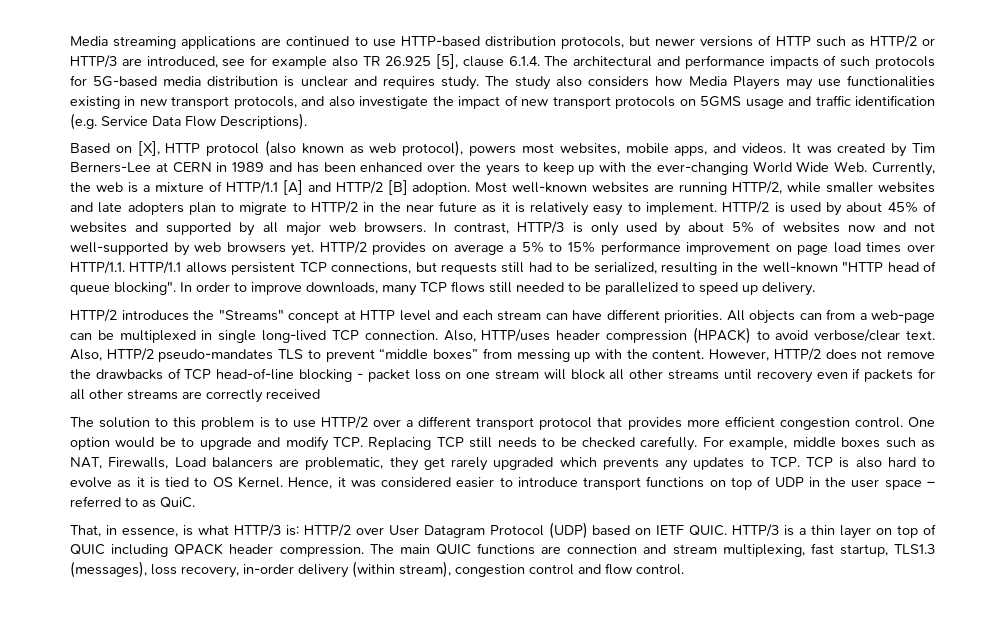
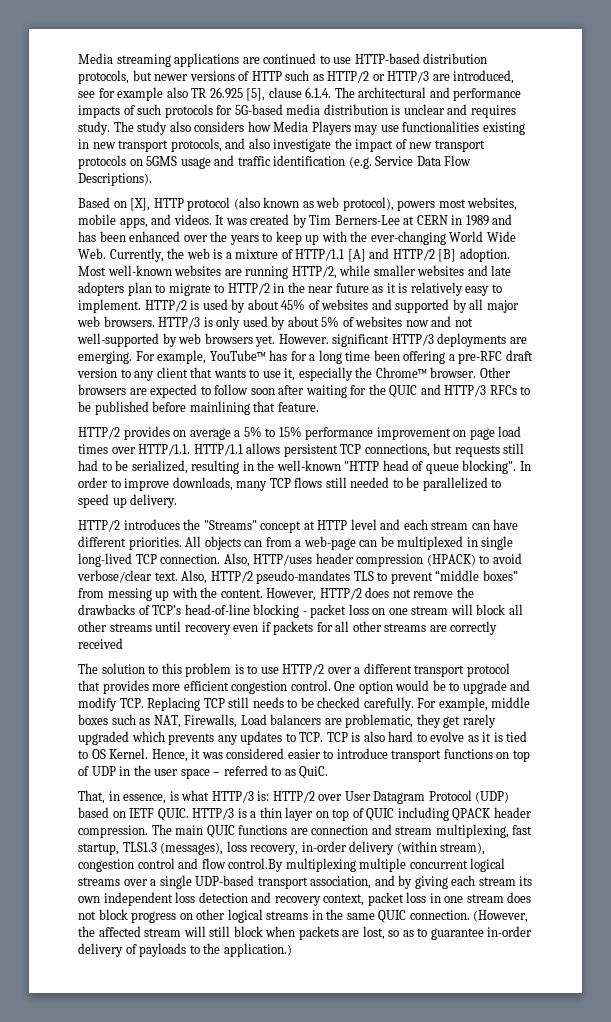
[434,222,510,234] In contrast, -> (155, 321) none
(315, 249) none -> [278,333,527,347] [78,350,533,364] [77,367,511,381] [78,384,531,398] [78,401,319,415] However. significant HTTP/3 deployments are emerging. For example, YouTube™ has for a long time been offering a pre-RFC draft version to any client that wants to use it, especially the Chrome™ browser. Other browsers are expected to follow soon after waiting for the QUIC and HTTP/3 RFCs to be published before mainlining that feature. //
[184,369,212,380] TCP -> [152,605,182,615] TCP’s
[636,564,684,575] control. -> [228,858,506,872] [78,875,533,889] [78,892,532,906] [78,909,529,923] [78,926,533,940] [78,943,292,957] control.By multiplexing multiple concurrent logical streams over a single UDP-based transport association, and by giving each stream its own independent loss detection and recovery context, packet loss in one stream does not block progress on other logical streams in the same QUIC connection. (However, the affected stream will still block when packets are lost, so as to guarantee in-order delivery of payloads to the application.)

